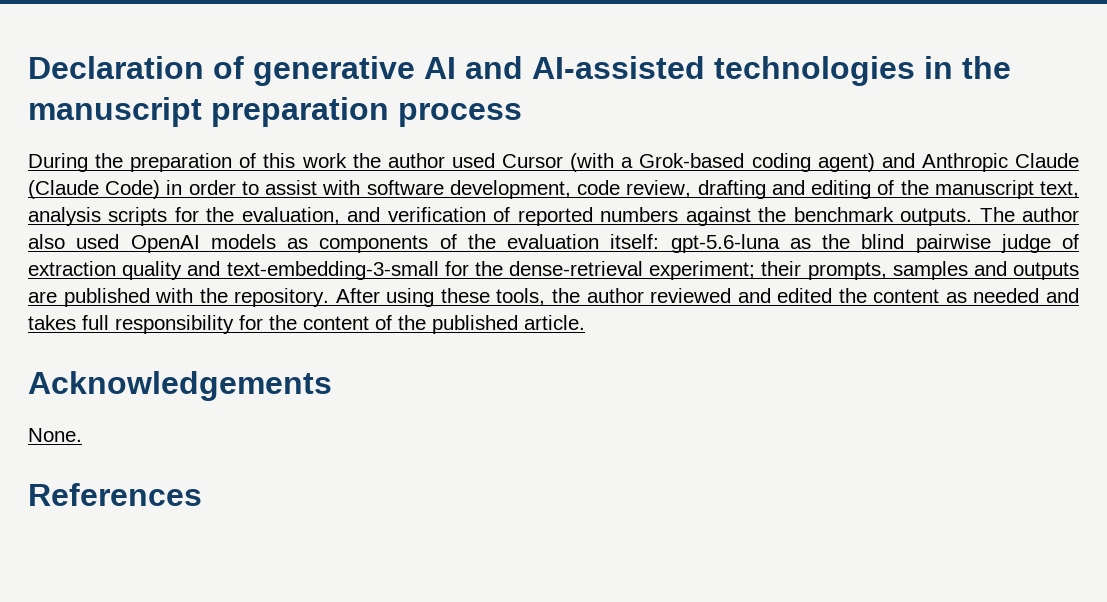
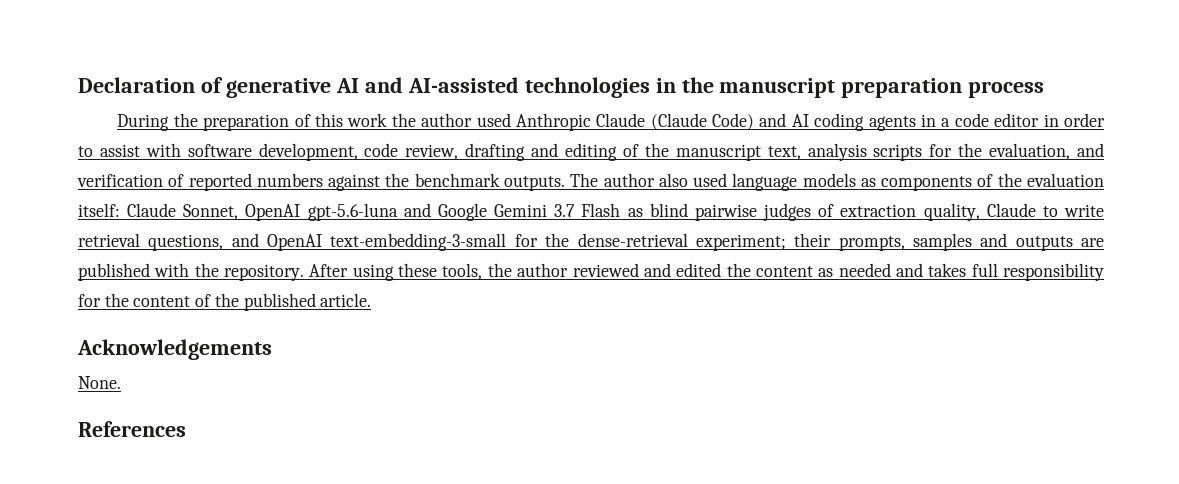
[502,153,1079,172] [28,180,161,199] Cursor (with a Grok-based coding agent) and Anthropic Claude (Claude Code) -> [515,113,1040,131] Anthropic Claude (Claude Code) and AI coding agents in a code editor
[130,235,200,253] OpenAI -> [732,173,798,191] language
[670,234,850,253] gpt-5.6-luna as the -> [127,203,643,221] Claude Sonnet, OpenAI gpt-5.6-luna and Google Gemini 3.7 Flash as
[1000,234,1051,253] judge -> [763,203,812,221] judges
[122,261,221,280] quality and -> [923,203,1104,221] [78,233,323,251] quality, Claude to write retrieval questions, and OpenAI

